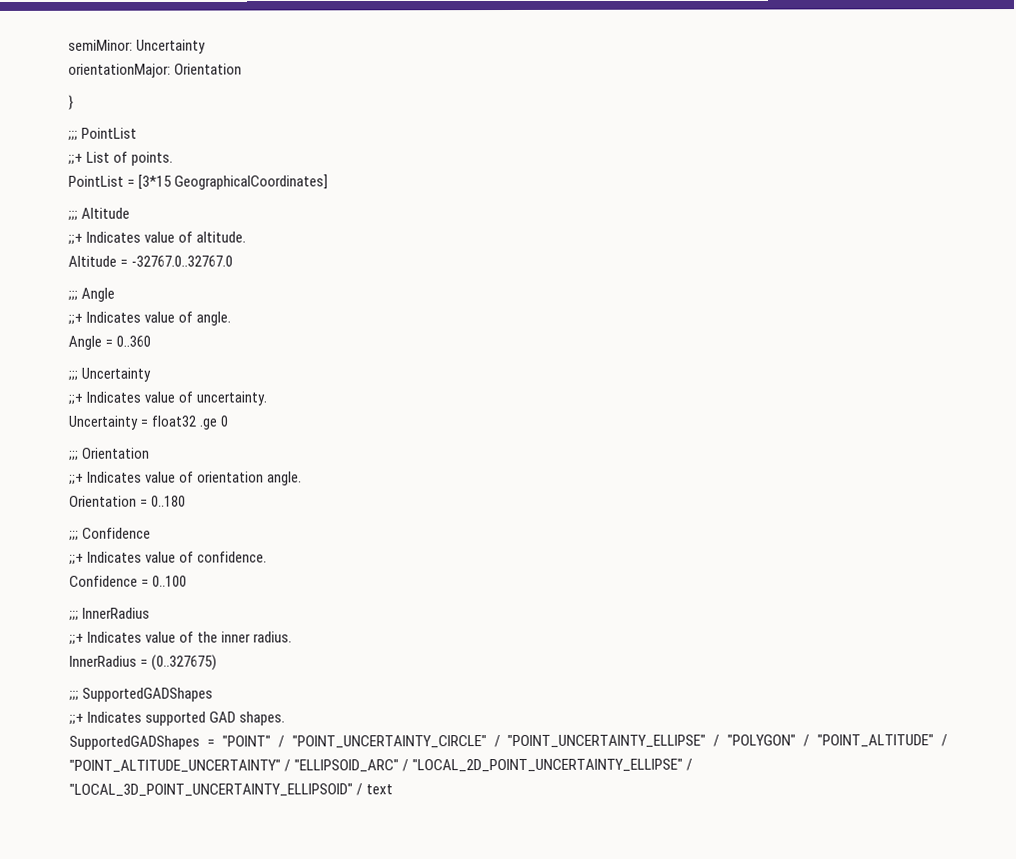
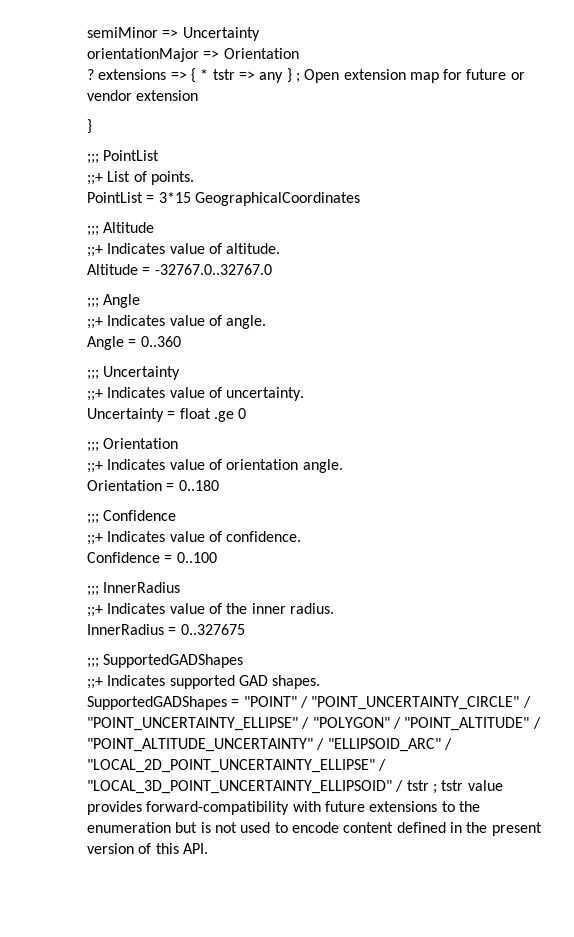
[68,39,207,54] [68,63,243,78] semiMinor: Uncertainty // orientationMajor: Orientation -> [87,27,260,41] [87,48,299,62] [87,68,525,83] [87,90,199,101] semiMinor => Uncertainty // orientationMajor => Orientation // ? extensions => { * tstr => any } ; Open extension map for future or vendor extension
[138,174,329,190] [3*15 GeographicalCoordinates] -> [158,192,360,206] 3*15 GeographicalCoordinates
[151,415,197,427] float32 -> [179,408,211,419] float
[151,654,218,671] (0..327675) -> [180,624,245,635] 0..327675
[366,784,394,795] text -> [406,780,503,794] [87,801,480,815] [87,822,542,836] [87,843,208,854] tstr ; tstr value provides forward-compatibility with future extensions to the enumeration but is not used to encode content defined in the present version of this API.

